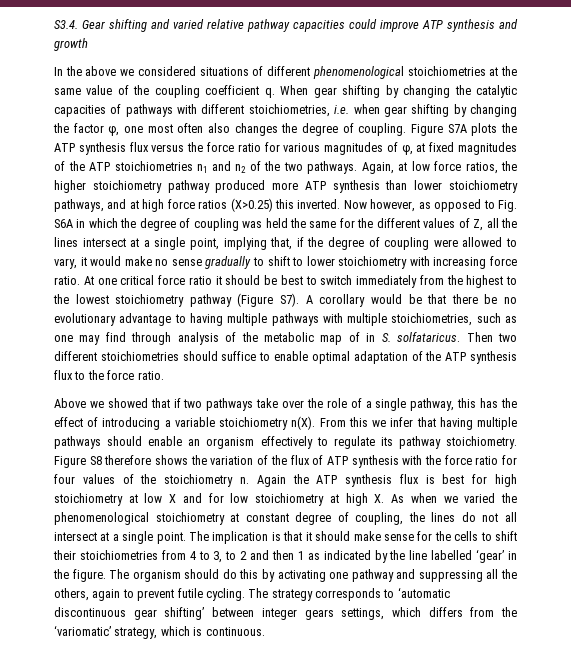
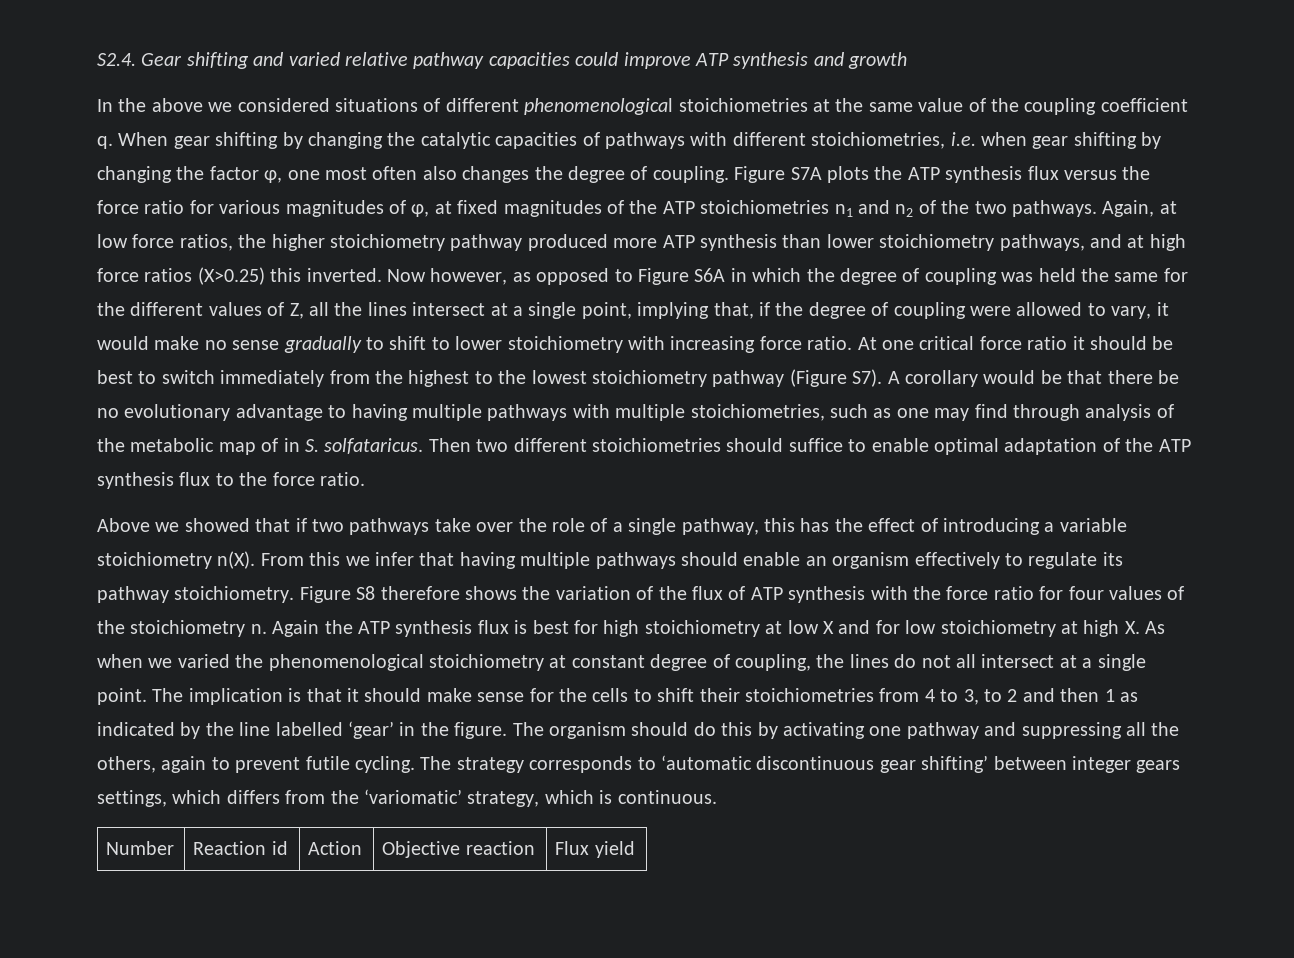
[54,20,78,29] S3.4. -> [97,53,136,66] S2.4.
[498,200,517,212] Fig. -> [637,268,689,285] Figure
(265, 631) none -> [106,841,175,855] [193,841,288,855] [308,841,363,855] [382,841,535,858] [555,841,635,858] // Number | Reaction id | Action | Objective reaction | Flux yield

